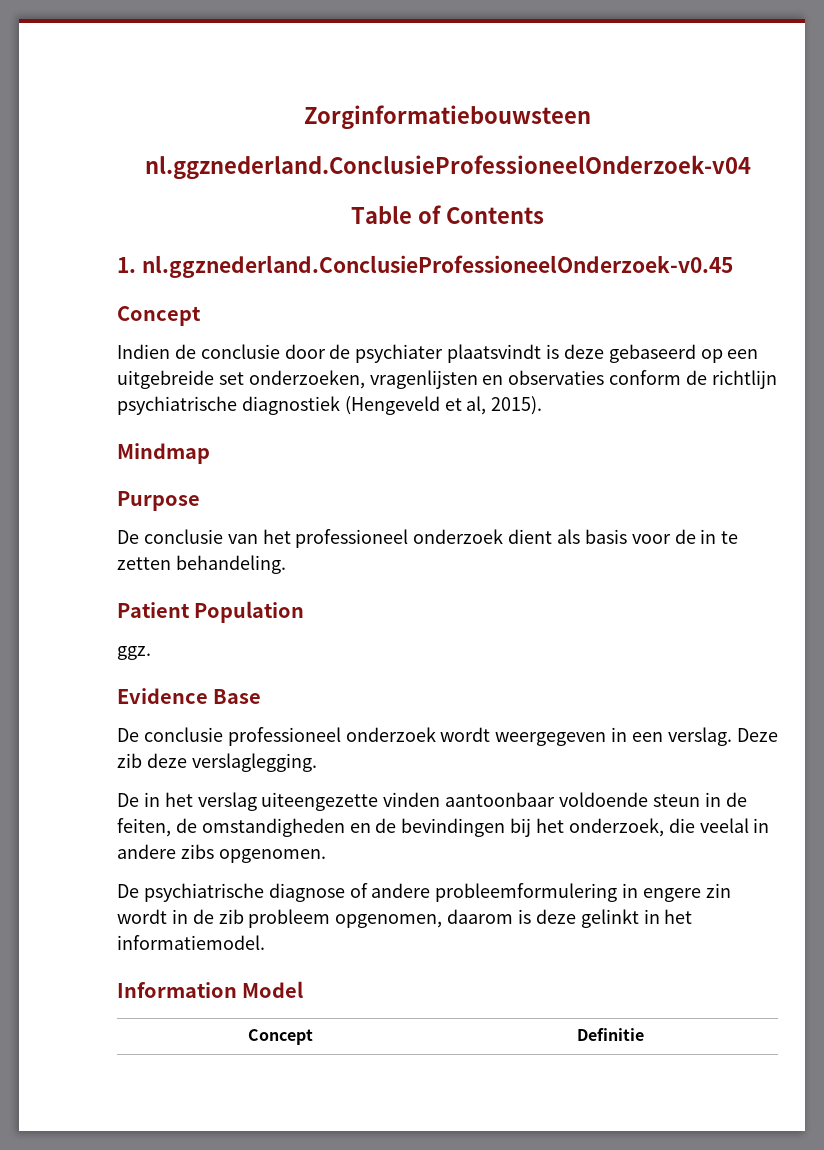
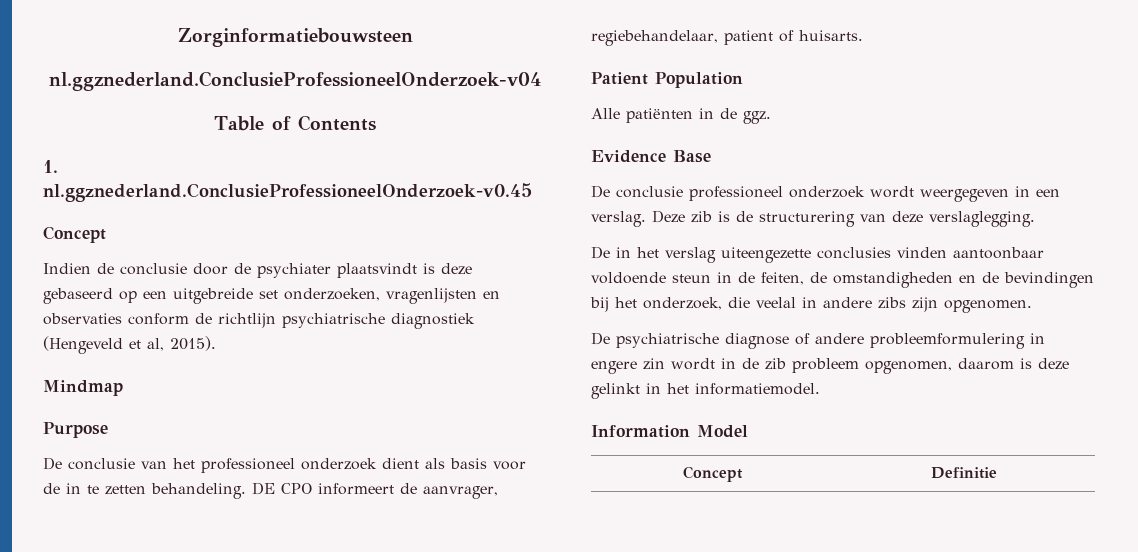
[117,601,305,623] // Patient Population // -> [252,482,498,499] [591,30,863,46] [591,72,743,88] [591,108,737,123] DE CPO informeert de aanvrager, regiebehandelaar, patient of huisarts. // Patient Population // Alle patiënten in de
(142, 760) none -> [718,211,886,227] is de structurering van
(379, 801) none -> [817,247,891,259] conclusies
(214, 851) none -> [912,297,938,312] zijn

